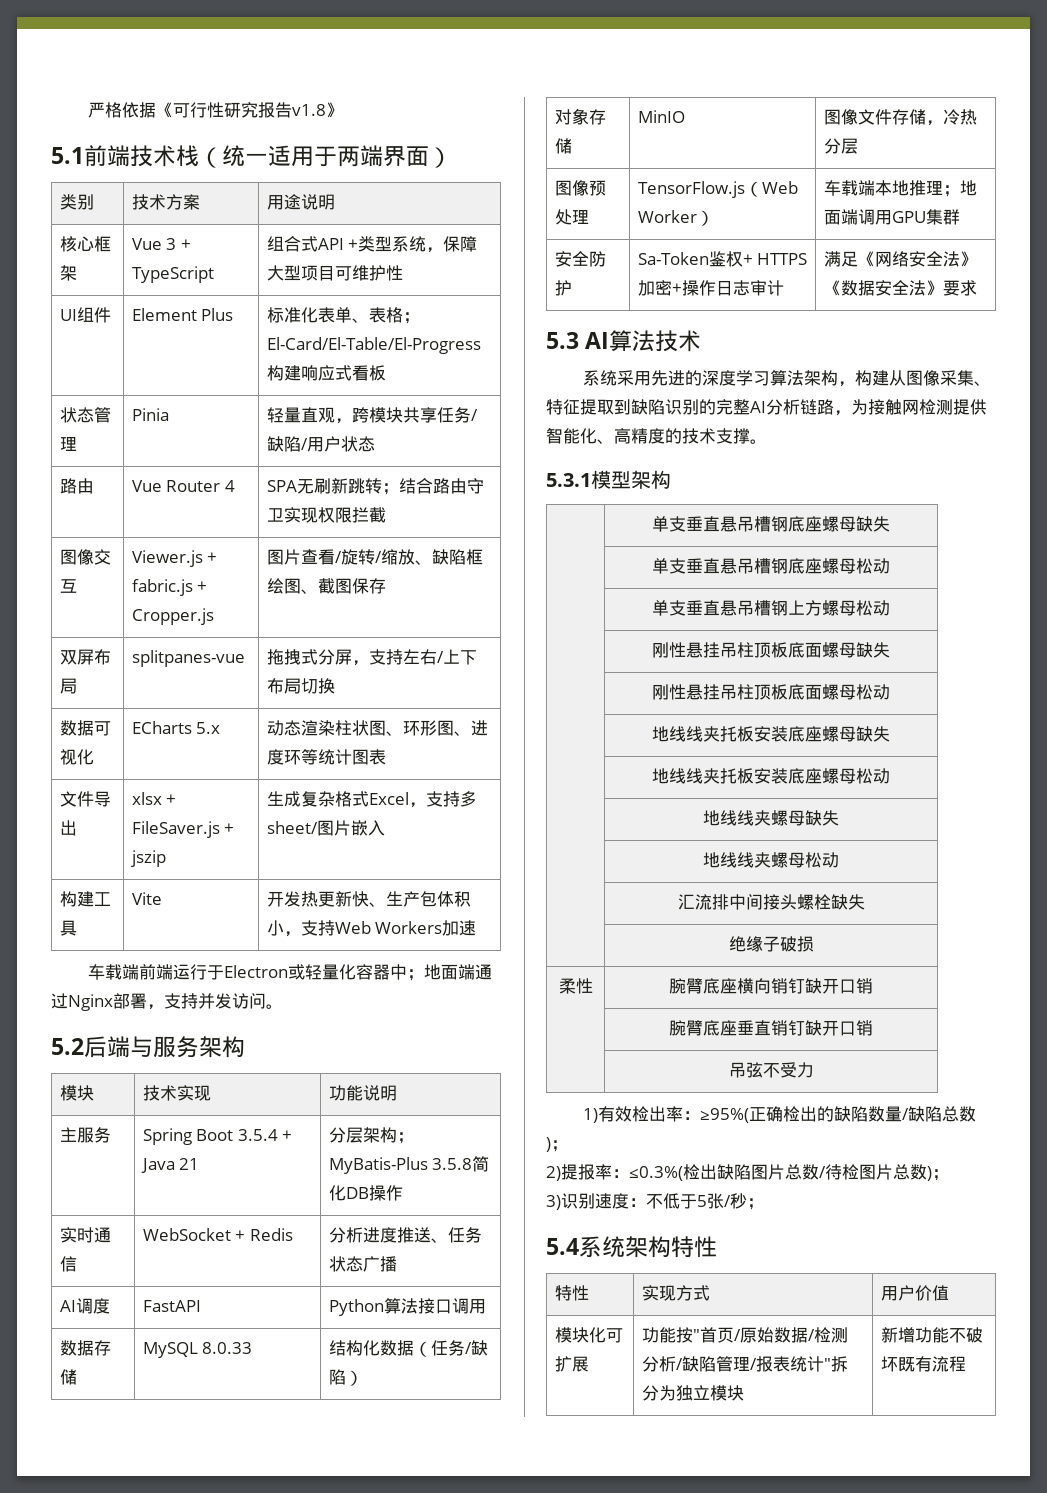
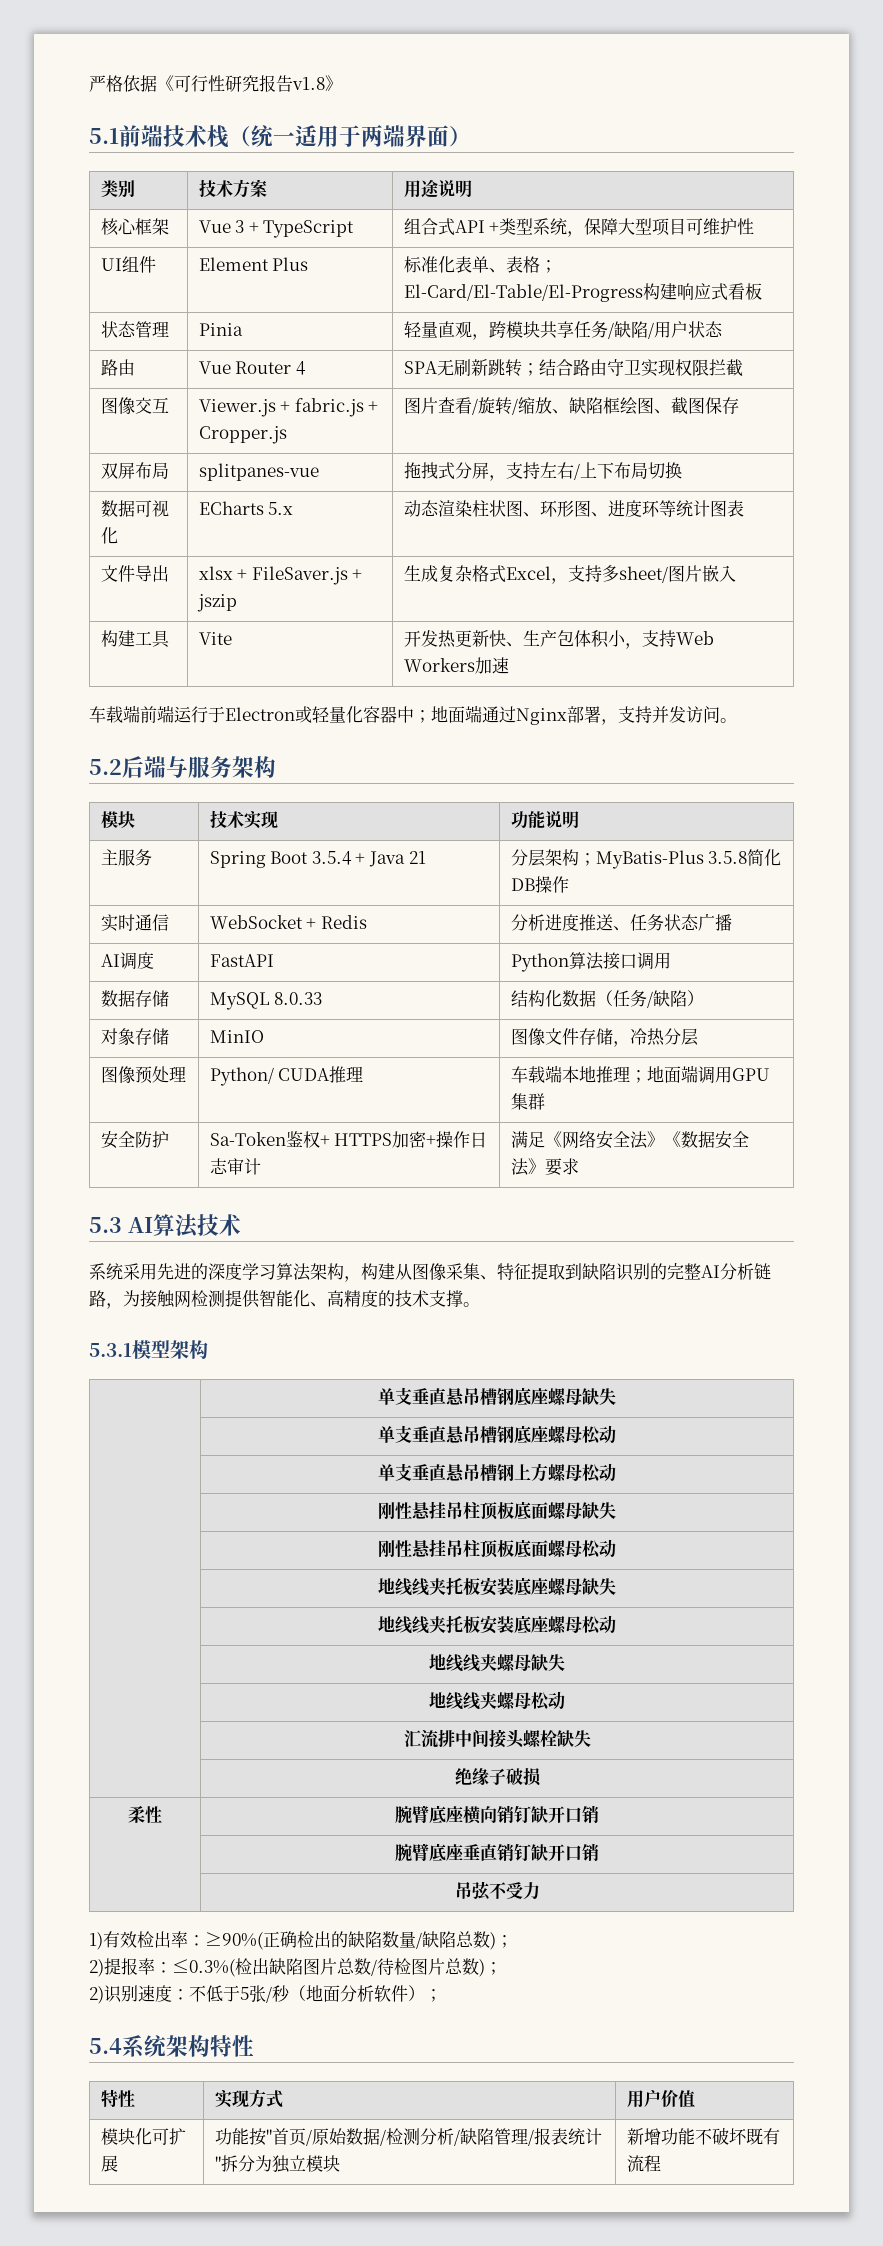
[637,181,798,198] [637,210,714,226] TensorFlow.js（Web Worker） -> [209,1066,364,1086] Python/ CUDA推理
[699,1108,749,1123] ≥95%( -> [205,1932,263,1950] ≥90%(
[546,1195,561,1210] 3) -> [89,1986,104,2004] 2)
(747, 1201) none -> [289,1985,425,2002] （地面分析软件）

